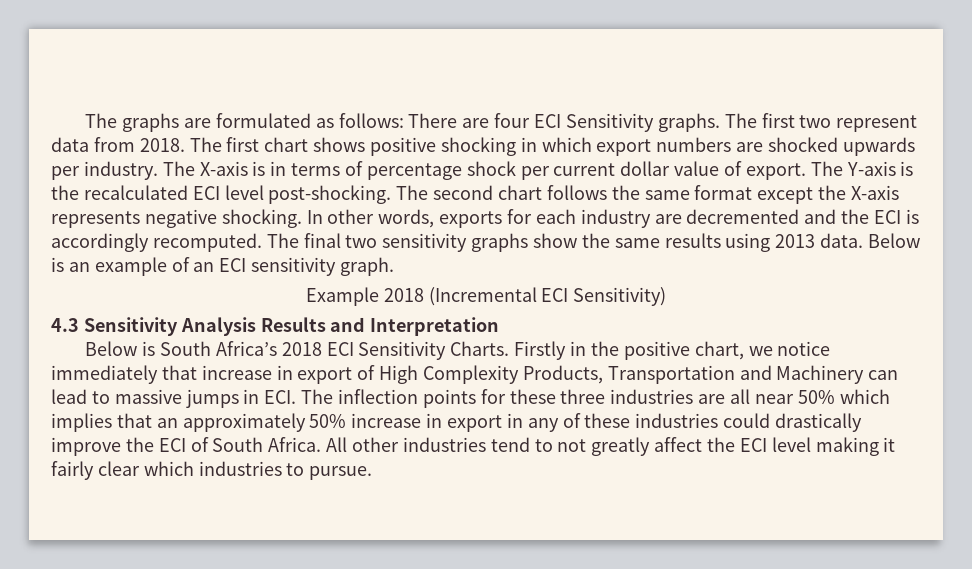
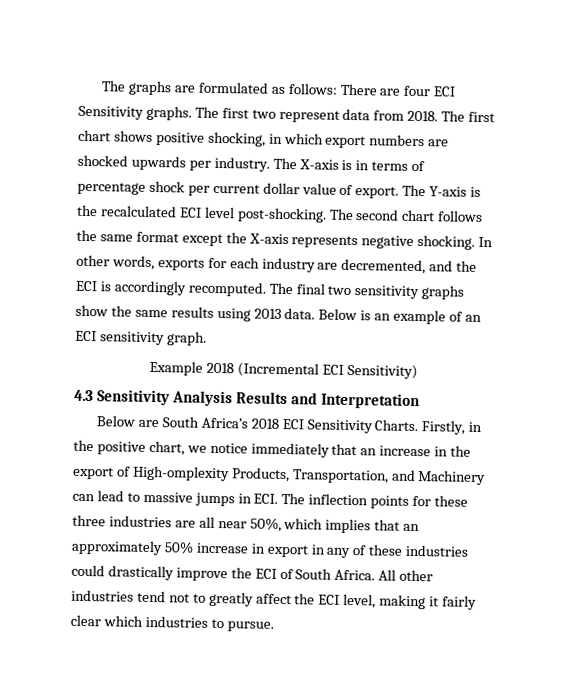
[440,137,516,156] shocking -> [207,131,266,147] shocking,
[686,209,800,224] decremented -> [341,258,427,275] decremented,
[142,341,156,356] is -> [137,419,159,428] are
[514,341,567,360] Firstly -> [421,420,466,435] Firstly,
[201,365,293,380] increase in -> [360,445,472,457] an increase in the
[379,365,735,384] High Complexity Products, Transportation -> [131,465,389,484] High-omplexity Products, Transportation,
[797,390,835,404] 50% -> [249,517,282,532] 50%,
[534,439,587,452] to not -> [168,593,206,603] not to
[771,437,811,452] level -> [343,593,377,609] level,

